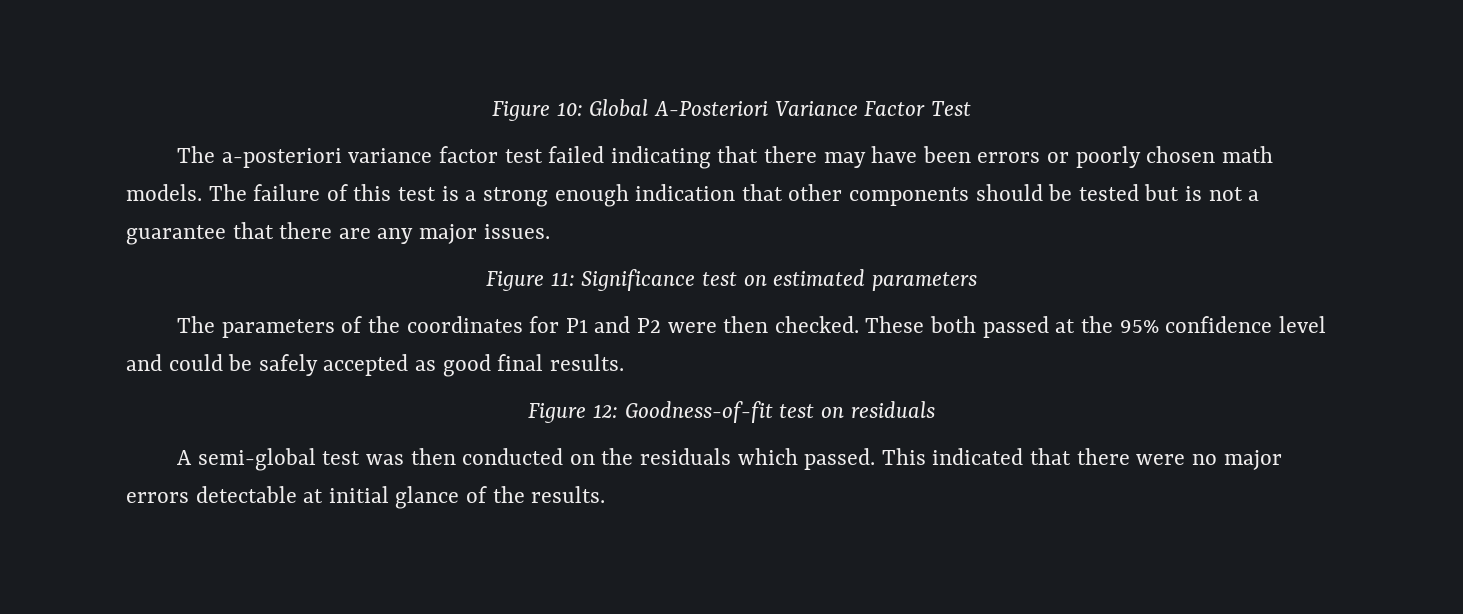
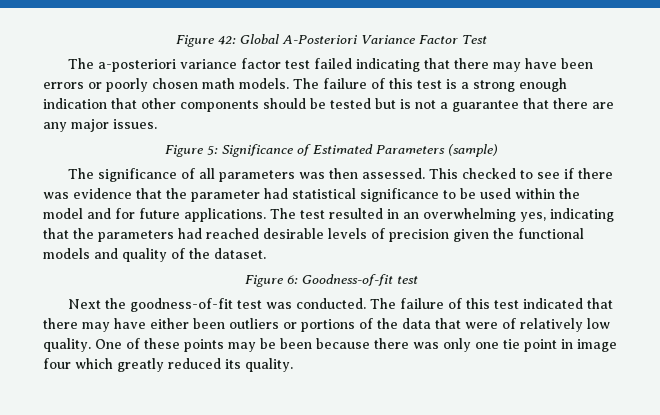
[492,101,583,121] Figure 10: -> [176,35,237,47] Figure 42:
[550,269,977,291] [177,316,1326,338] [126,354,624,377] [528,403,619,423] 11: Significance test on estimated parameters // The parameters of the coordinates for P1 and P2 were then checked. These both passed at the 95% confidence level and could be safely accepted as good final results. // Figure 12: -> [207,144,498,157] [67,168,613,182] [43,188,580,202] [43,208,614,222] [43,228,584,242] [43,248,266,262] [245,275,298,287] 5: Significance of Estimated Parameters (sample) // The significance of all parameters was then assessed. This checked to see if there was evidence that the parameter had statistical significance to be used within the model and for future applications. The test resulted in an overwhelming yes, indicating that the parameters had reached desirable levels of precision given the functional models and quality of the dataset. // Figure 6:
[820,401,935,418] [177,448,1282,471] [126,486,606,509] on residuals // A semi-global test was then conducted on the residuals which passed. This indicated that there were no major errors detectable at initial glance of the results. -> [67,298,613,312] [43,318,610,332] [43,338,617,352] [43,358,293,372] // Next the goodness-of-fit test was conducted. The failure of this test indicated that there may have either been outliers or portions of the data that were of relatively low quality. One of these points may be been because there was only one tie point in image four which greatly reduced its quality.

